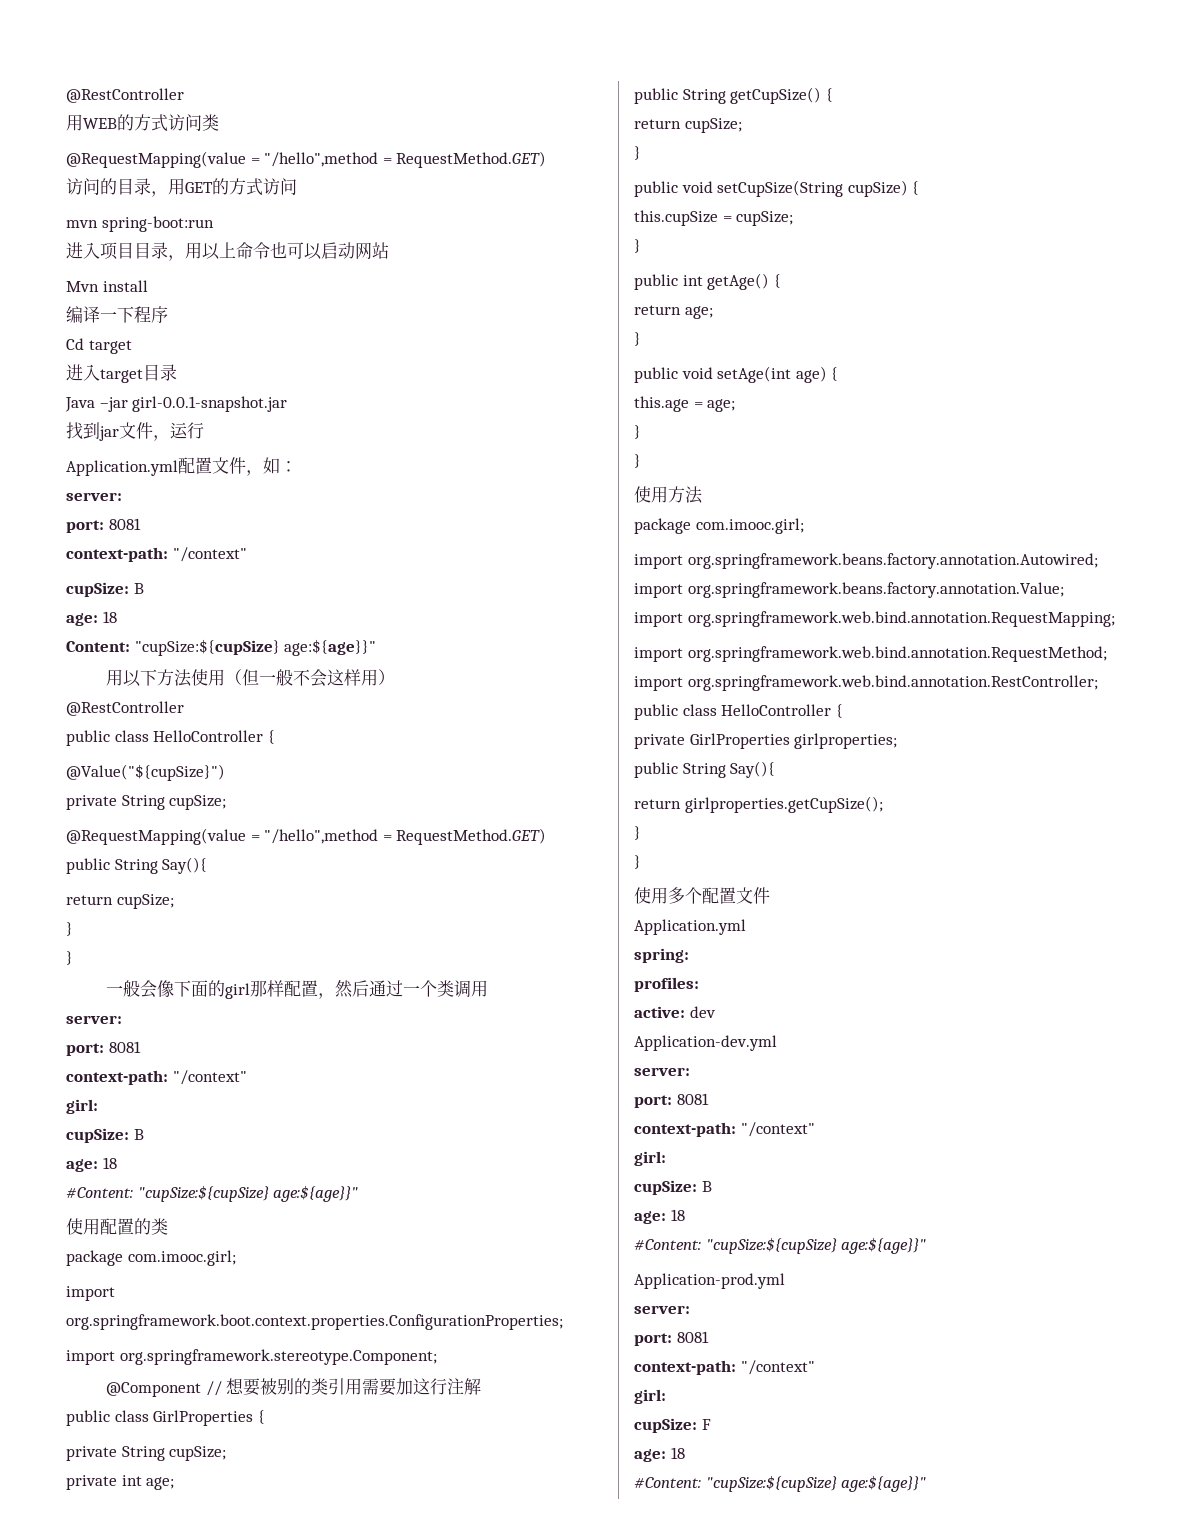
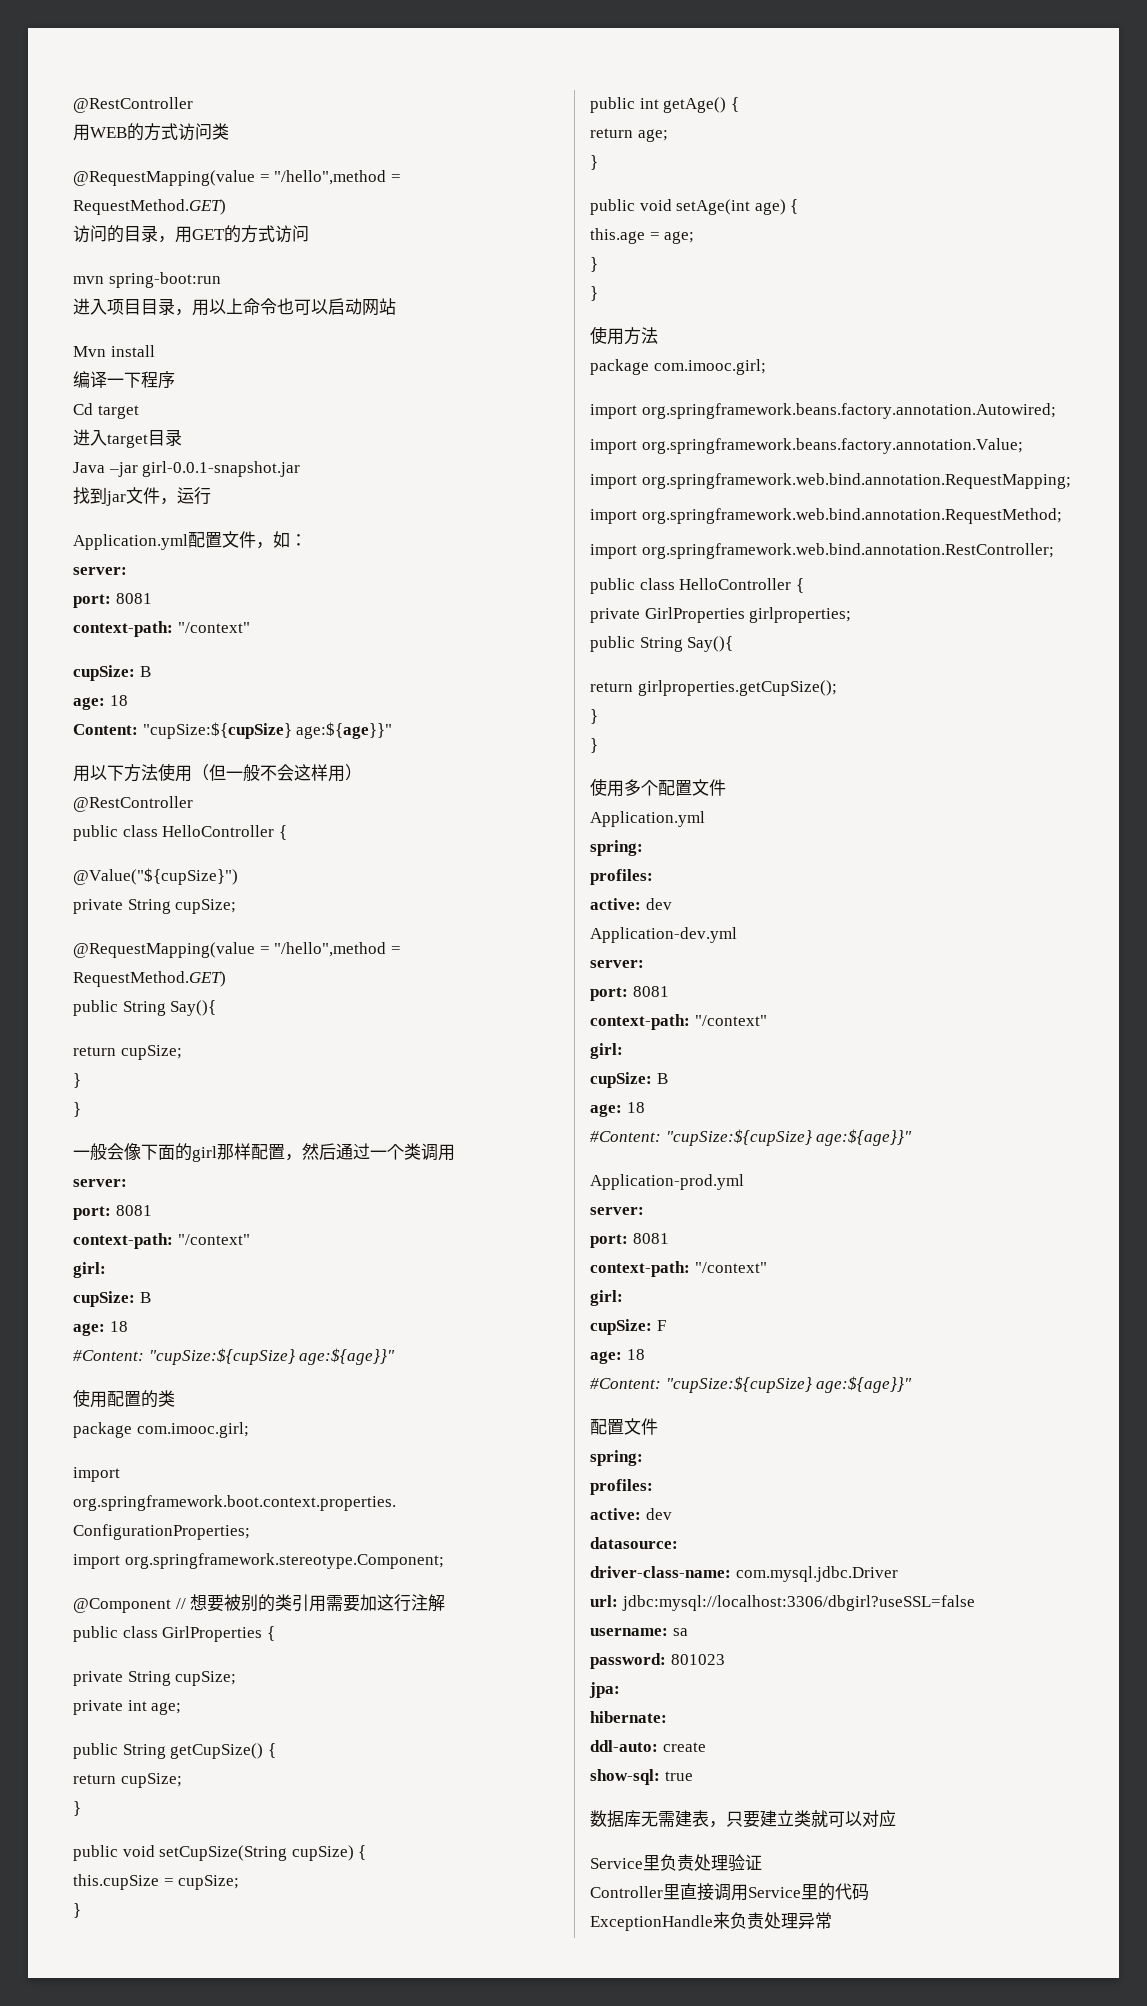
(927, 1483) none -> [590,1418,658,1435] [590,1450,643,1466] [590,1479,653,1495] [590,1508,672,1520] [590,1537,678,1549] [590,1566,898,1582] [590,1595,975,1611] [590,1628,688,1636] [590,1653,725,1669] [589,1682,620,1698] [590,1711,667,1723] [590,1740,706,1752] [590,1769,693,1785] [590,1810,896,1828] [590,1854,762,1872] [590,1883,869,1901] [590,1912,832,1931] // 配置文件 // spring: // profiles: // active: dev // datasource: // driver-class-name: com.mysql.jdbc.Driver // url: jdbc:mysql://localhost:3306/dbgirl?useSSL=false // username: sa // password: 801023 // jpa: // hibernate: // ddl-auto: create // show-sql: true // 数据库无需建表，只要建立类就可以对应 // Service里负责处理验证 // Controller里直接调用Service里的代码 // ExceptionHandle来负责处理异常

